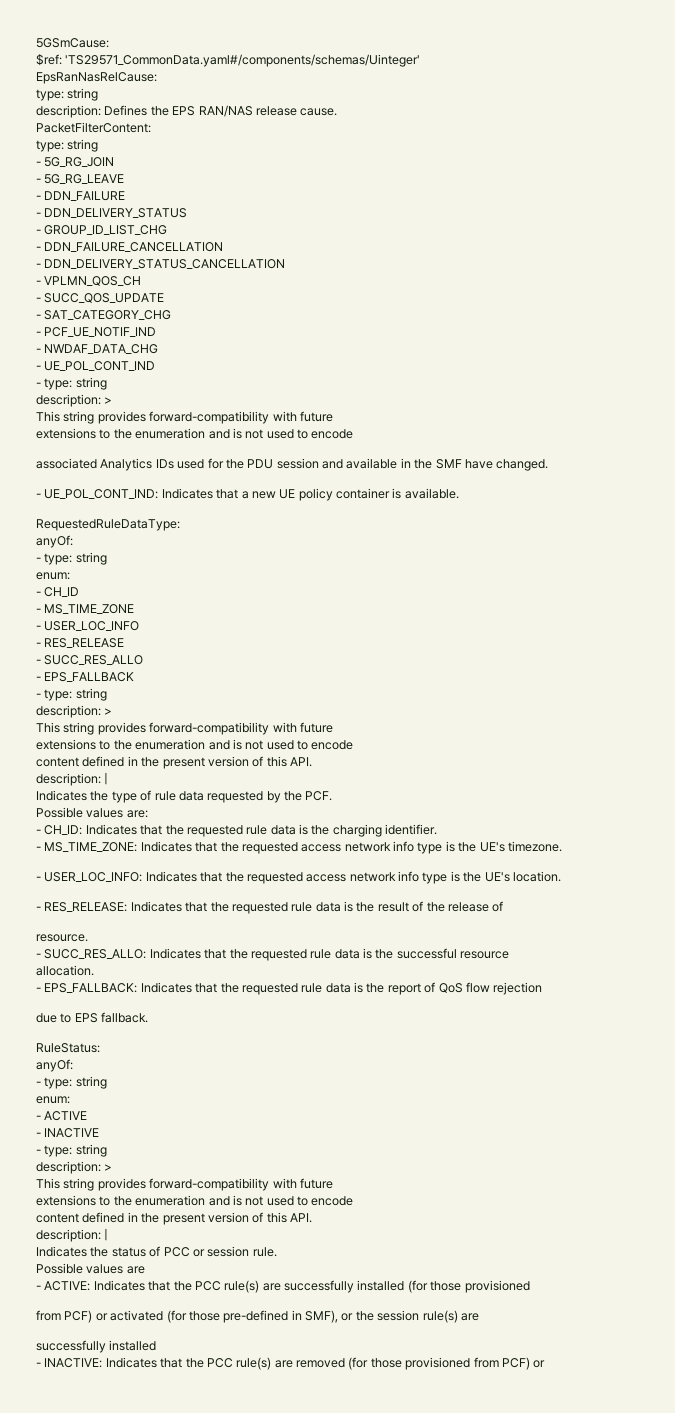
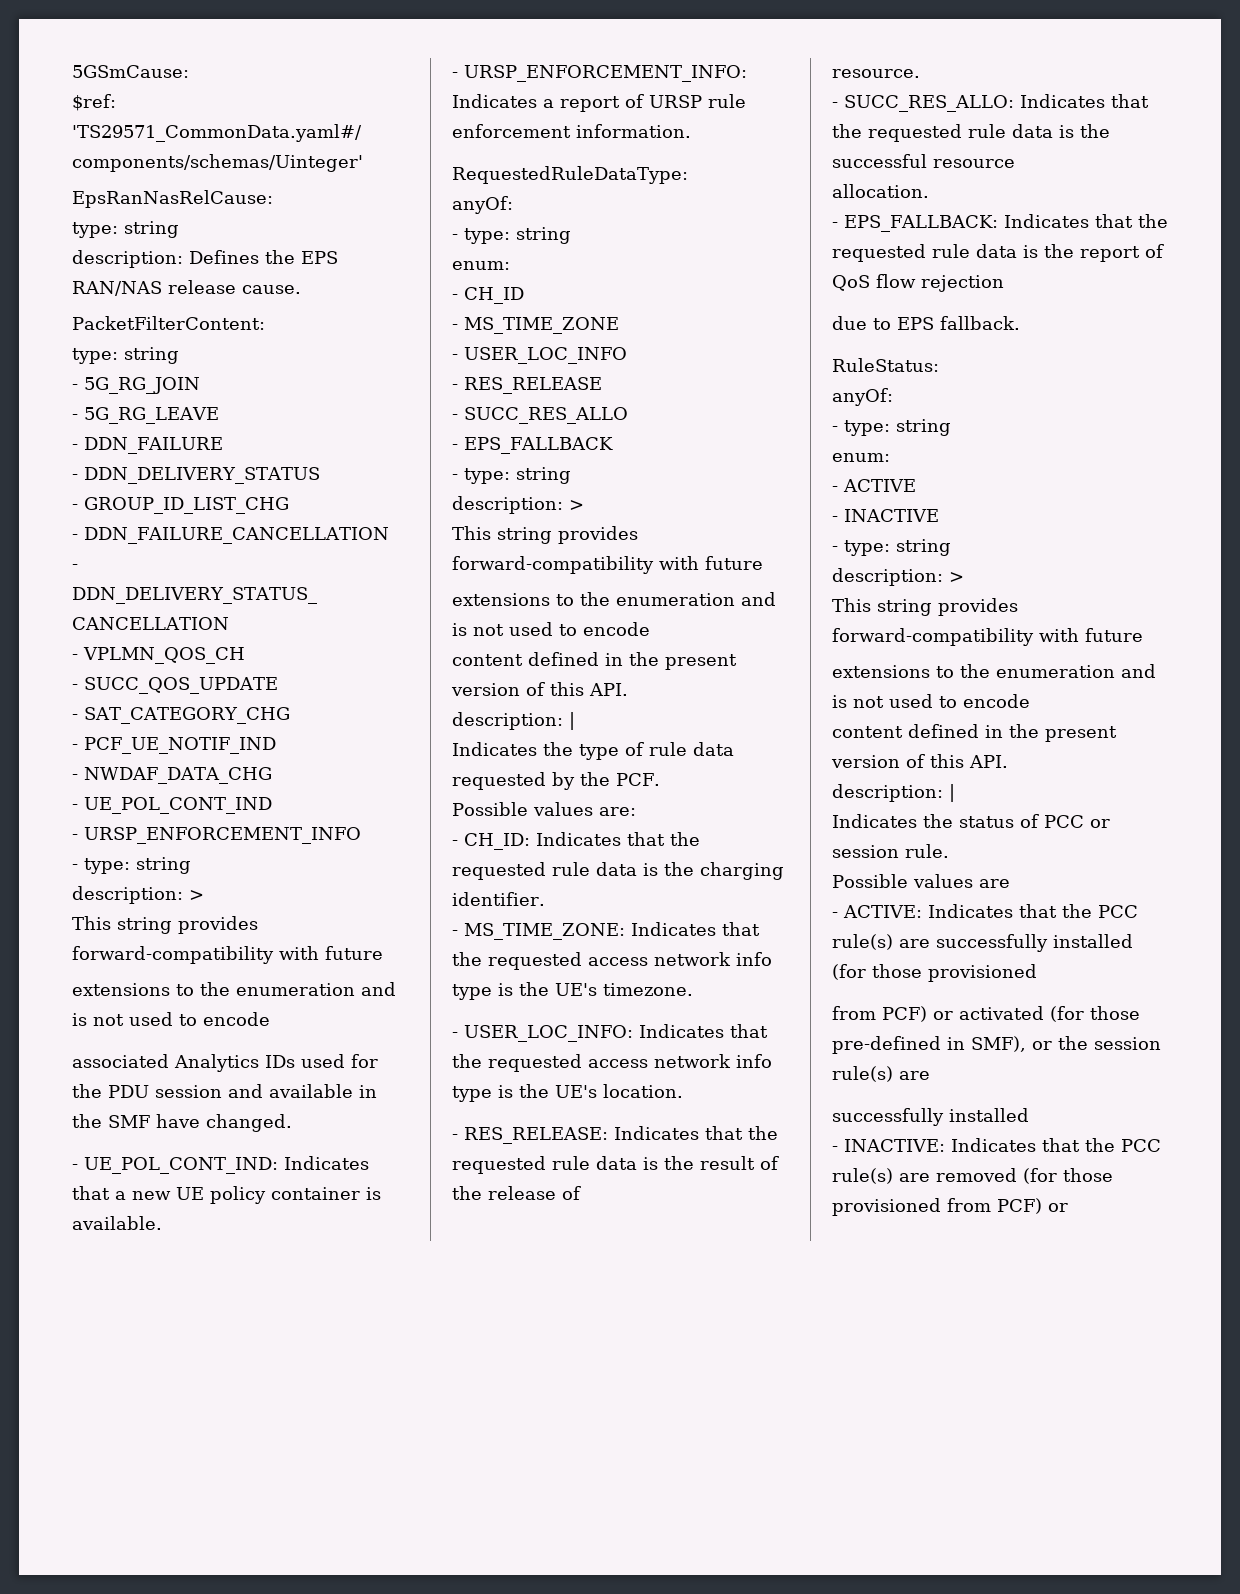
(156, 366) none -> [72,827,361,844] // - URSP_ENFORCEMENT_INFO
(459, 493) none -> [452,65,747,82] [452,94,746,112] [452,124,691,138] // - URSP_ENFORCEMENT_INFO: Indicates a report of URSP rule enforcement information.

